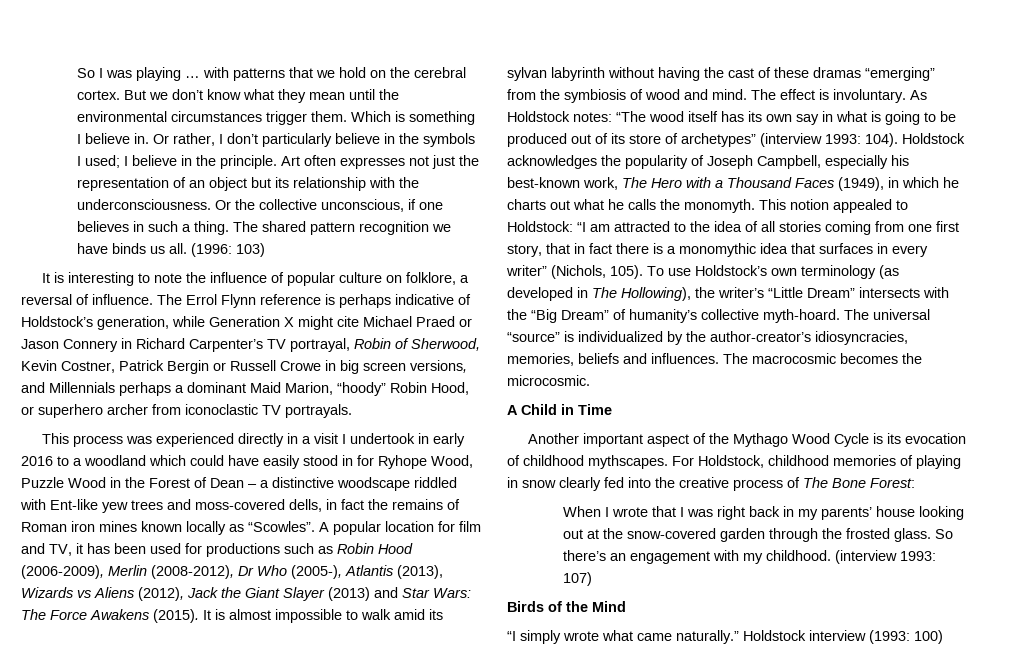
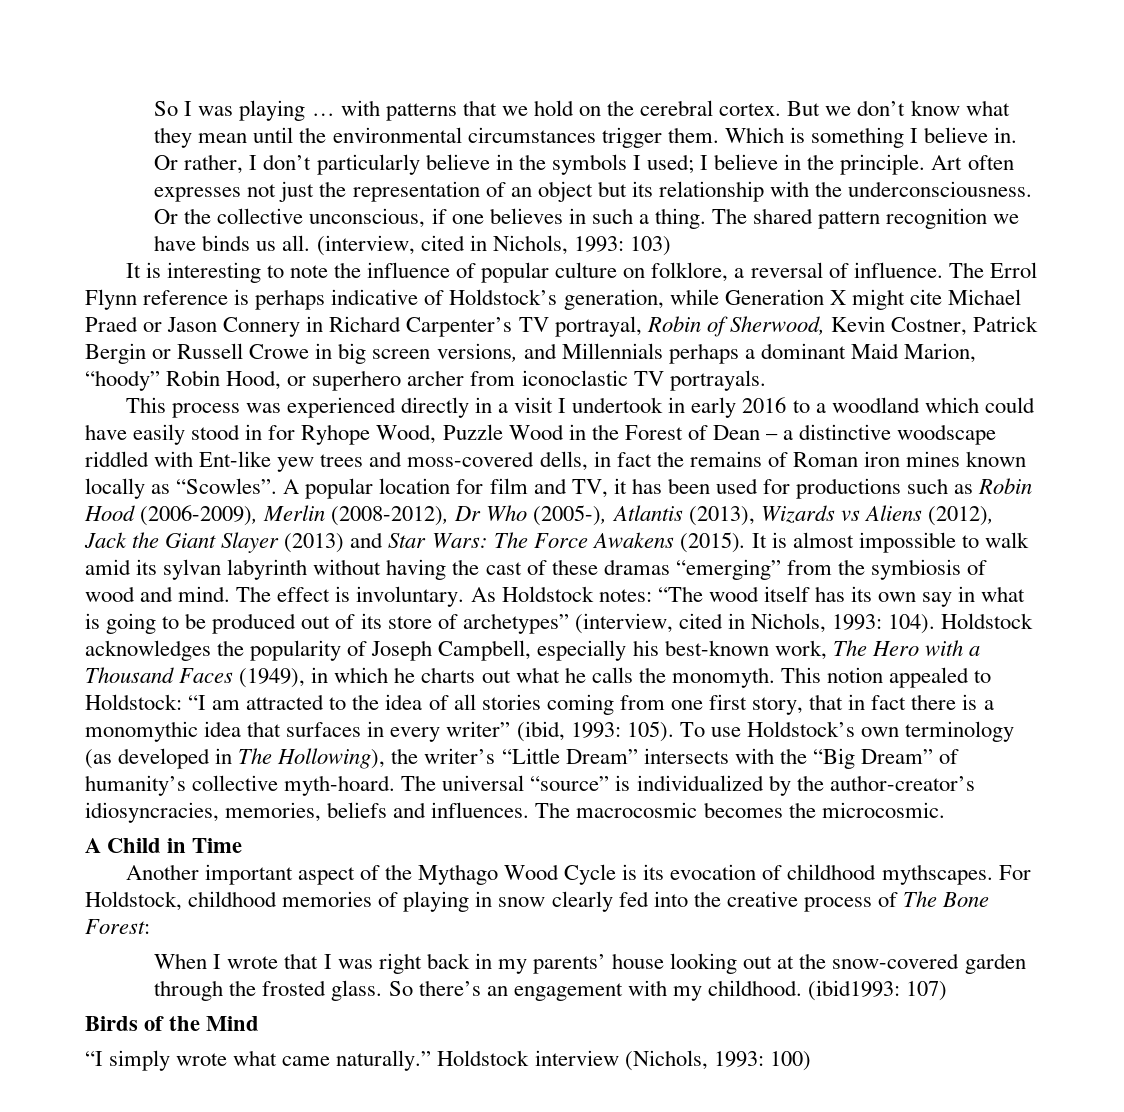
[191,243,233,257] (1996: -> [316,235,624,256] (interview, cited in Nichols, 1993:
[760,133,822,147] (interview -> [574,613,827,634] (interview, cited in Nichols,
[551,265,606,279] (Nichols, -> [516,721,621,742] (ibid, 1993:
[835,550,937,564] (interview 1993: -> [808,980,901,1001] (ibid1993:
[869,630,910,644] (1993: -> [624,1050,764,1071] (Nichols, 1993:

